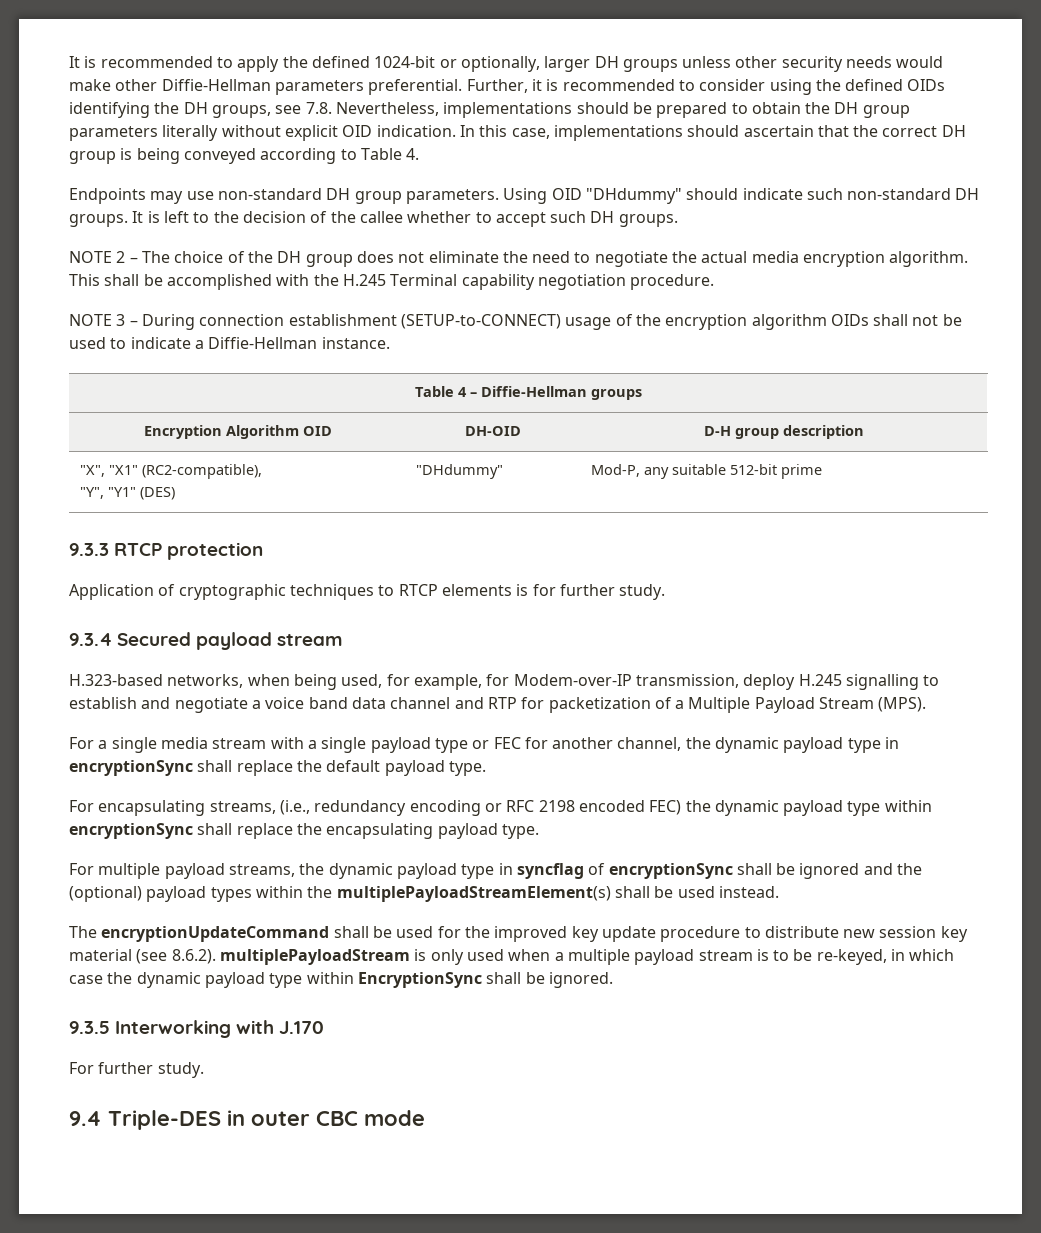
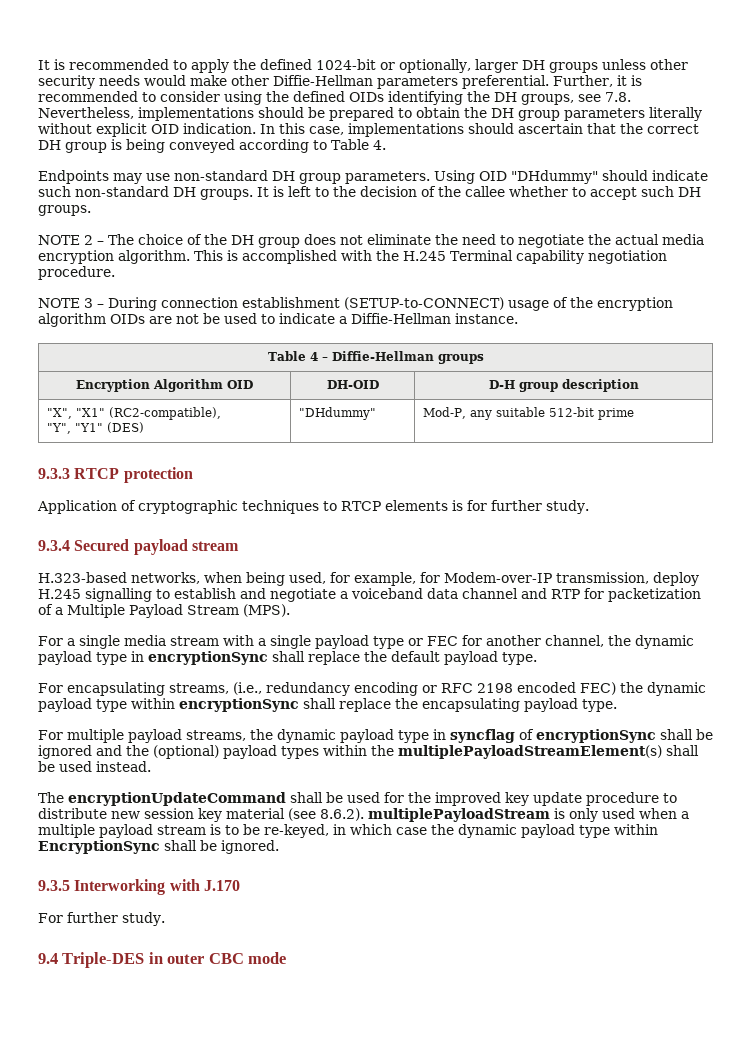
[104,274,163,286] shall be -> [227,250,238,261] is
[873,314,909,326] shall -> [149,316,172,324] are
[265,697,348,709] voice band -> [351,588,423,599] voiceband

